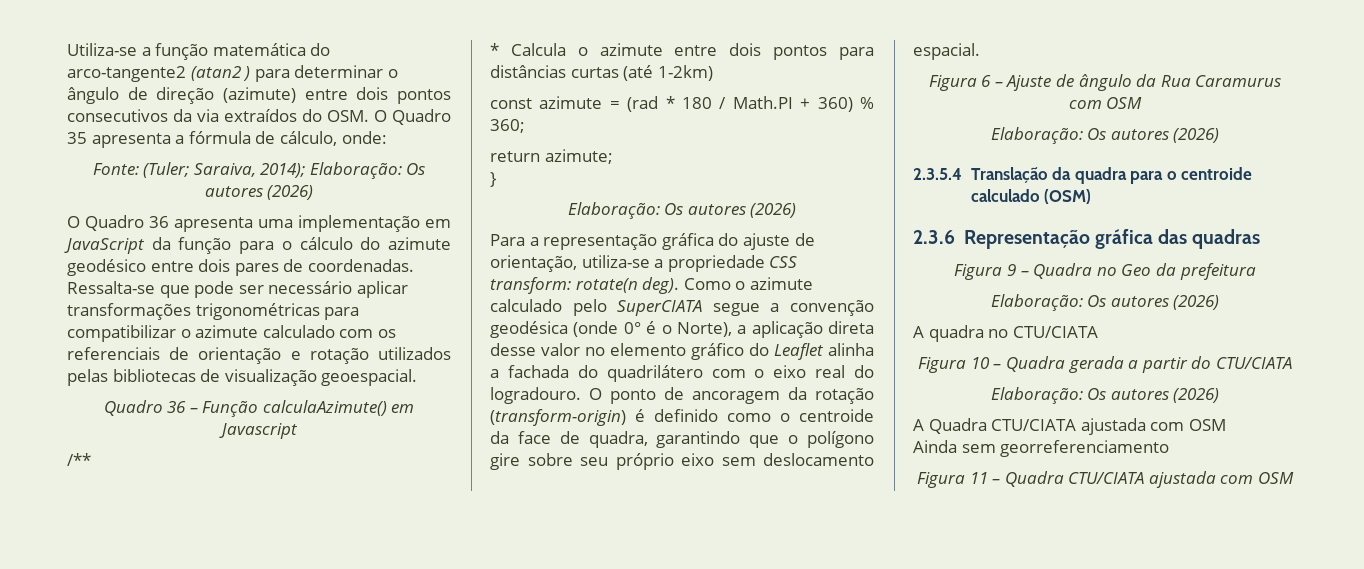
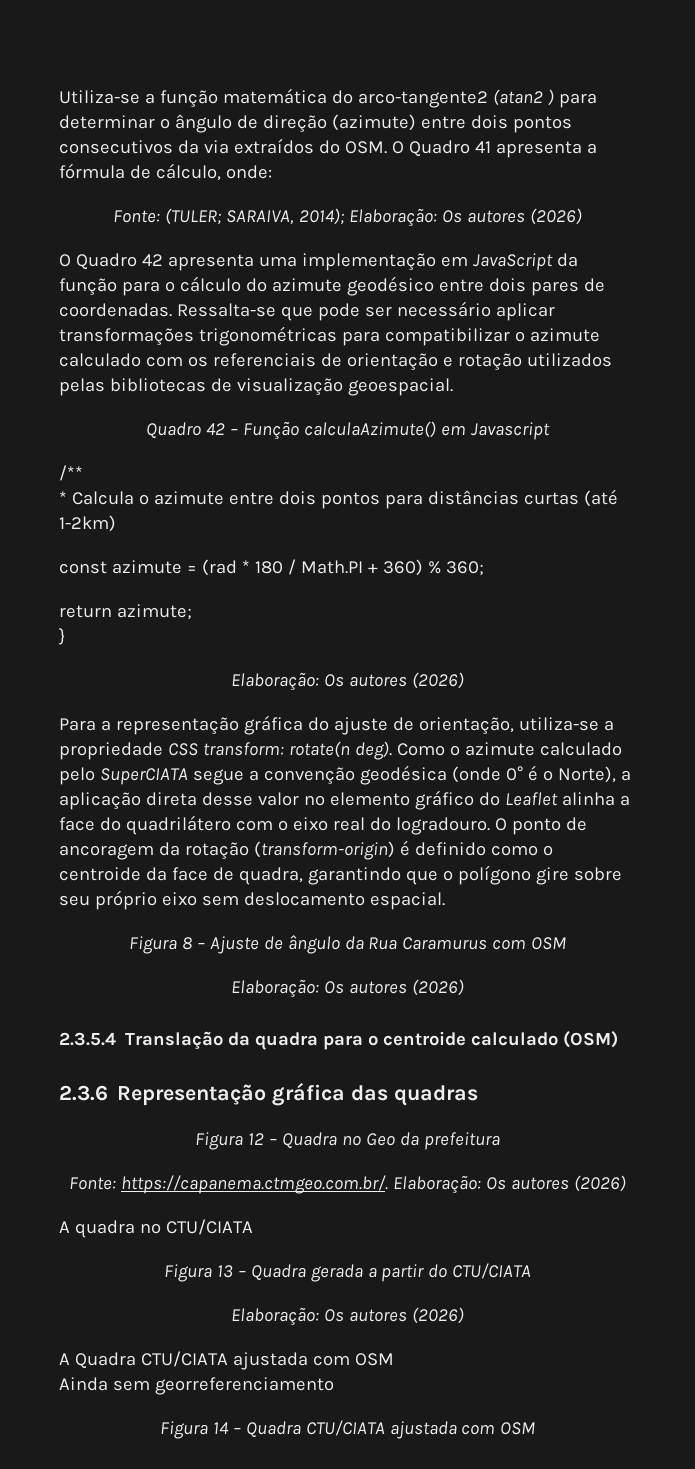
[67,132,87,144] 35 -> [474,141,491,153] 41
[143,162,256,178] (Tuler; Saraiva, -> [165,208,295,225] (TULER; SARAIVA,
[149,216,169,228] 36 -> [141,254,163,266] 42
[167,401,187,413] 36 -> [206,423,226,435] 42
[507,365,569,378] fachada -> [59,817,95,831] face
[981,75,992,87] 6 -> [181,937,192,950] 8
[1007,264,1017,276] 9 -> [248,1133,265,1145] 12
(1256, 271) none -> [69,1175,389,1194] Fonte: https://capanema.ctmgeo.com.br/.
[970,357,990,369] 10 -> [216,1265,233,1278] 13
[969,472,988,484] 11 -> [212,1422,229,1434] 14

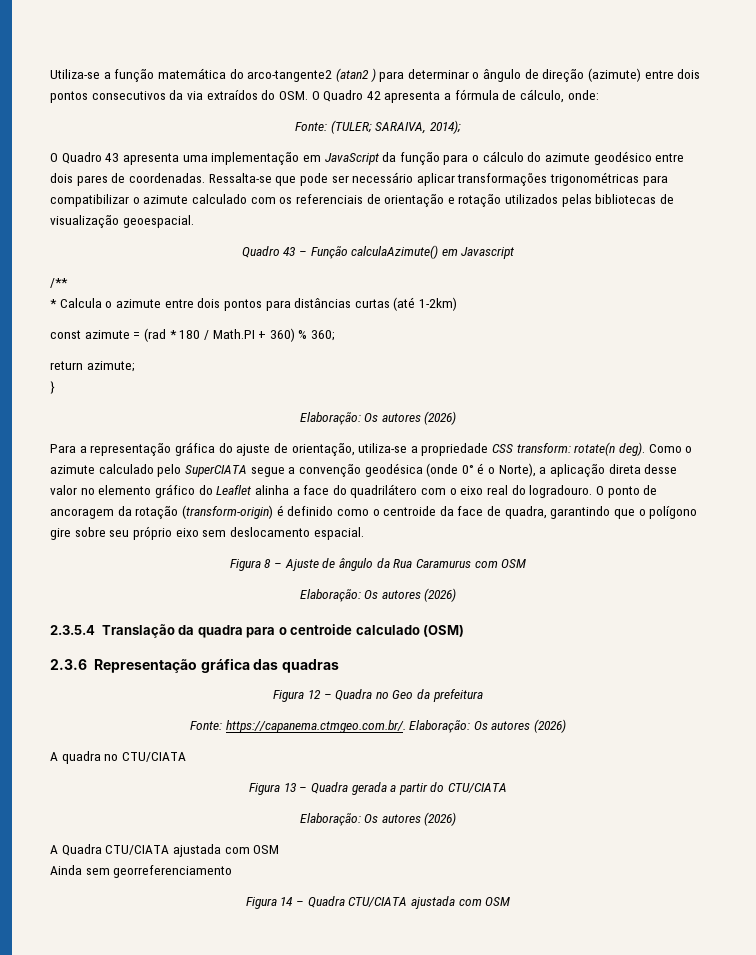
[474,141,491,153] 41 -> [366,91,381,100] 42
[348,208,582,227] [59,253,163,270] Elaboração: Os autores (2026) // O Quadro 42 -> [50,152,120,164] // O Quadro 43
[206,423,226,435] 42 -> [283,247,297,256] 43

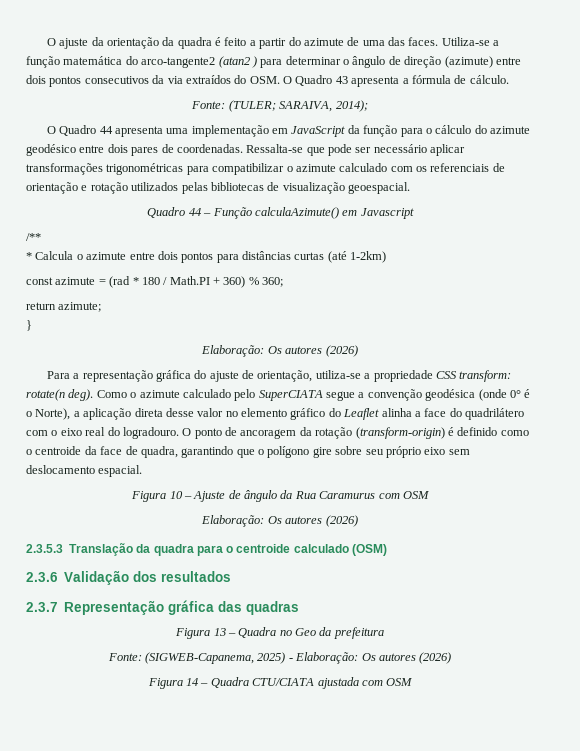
(50, 74) none -> [46,37,439,49] O ajuste da orientação da quadra é feito a partir do azimute de uma das faces.
[366,91,381,100] 42 -> [335,76,348,84] 43
[520,89,599,103] cálculo, onde: -> [469,75,509,84] cálculo.
[105,153,120,162] 43 -> [99,126,113,134] 44
[283,247,297,256] 43 -> [188,208,201,216] 44
[264,559,272,568] 8 -> [169,491,183,499] 10
[50,625,95,635] 2.3.5.4 -> [26,544,63,553] 2.3.5.3
(87, 664) none -> [64,570,232,585] [26,602,58,612] Validação dos resultados // 2.3.7
[307,690,321,699] 12 -> [213,628,226,636] 13
[225,719,567,733] [50,751,186,764] [248,782,508,795] [299,812,457,826] [50,844,280,857] [50,865,233,878] https://capanema.ctmgeo.com.br/. Elaboração: Os autores (2026) // A quadra no CTU/CIATA // Figura 13 – Quadra gerada a partir do CTU/CIATA // Elaboração: Os autores (2026) // A Quadra CTU/CIATA ajustada com OSM // Ainda sem georreferenciamento -> [145,652,452,664] (SIGWEB-Capanema, 2025) - Elaboração: Os autores (2026)

